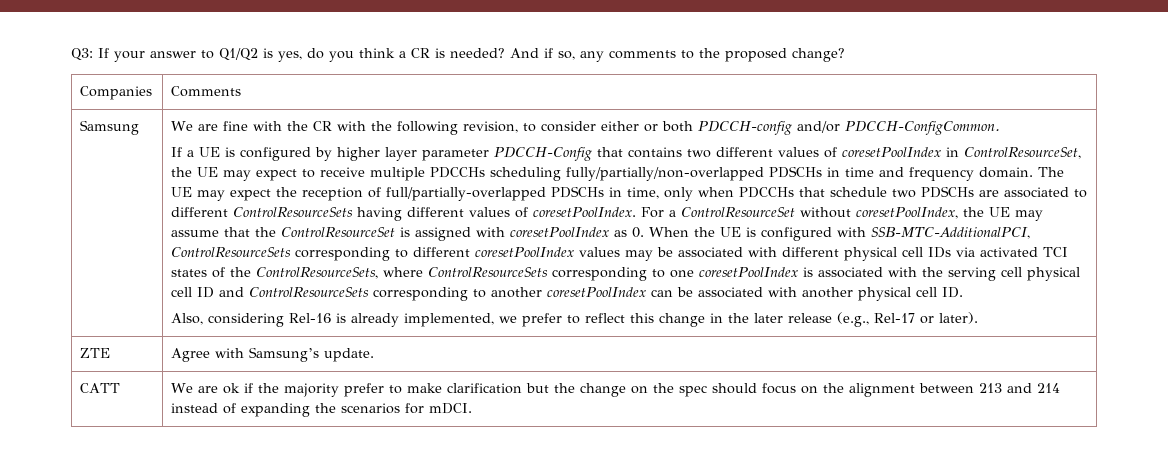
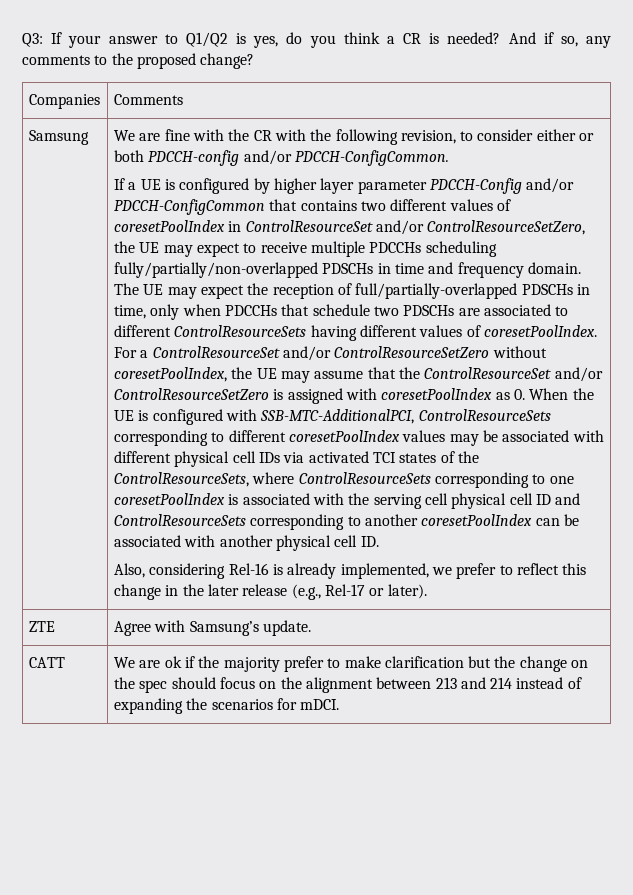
(593, 154) none -> [526,178,575,193] [113,199,265,215] and/or PDCCH-ConfigCommon
[964,147,1082,159] ControlResourceSet, -> [245,220,586,235] ControlResourceSet and/or ControlResourceSetZero,
(796, 212) none -> [282,346,490,361] and/or ControlResourceSetZero
(396, 232) none -> [554,367,603,382] [113,388,269,400] and/or ControlResourceSetZero

